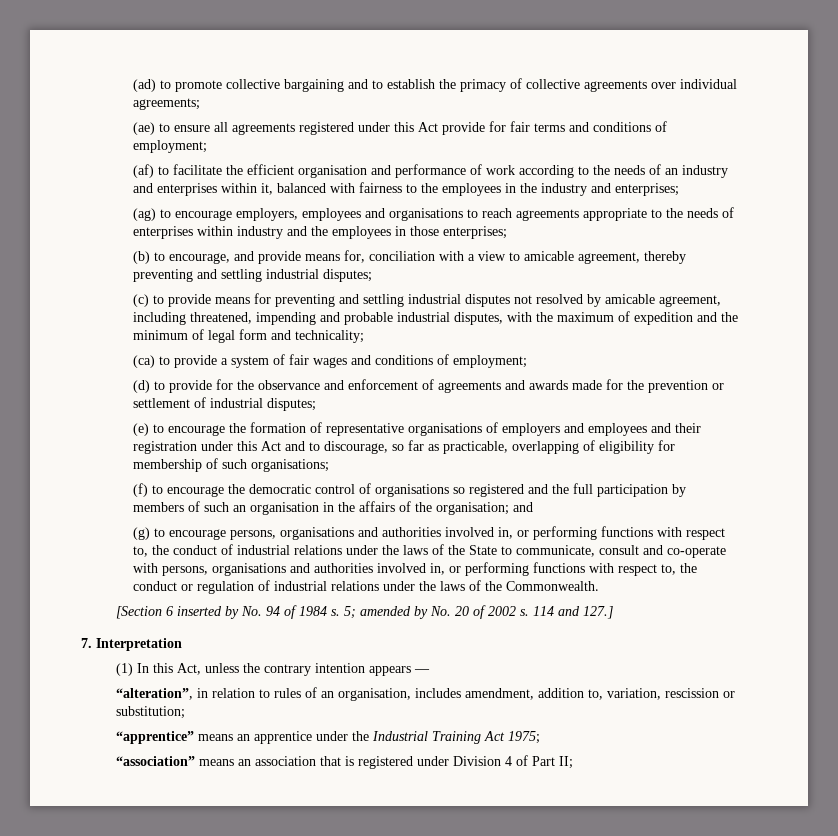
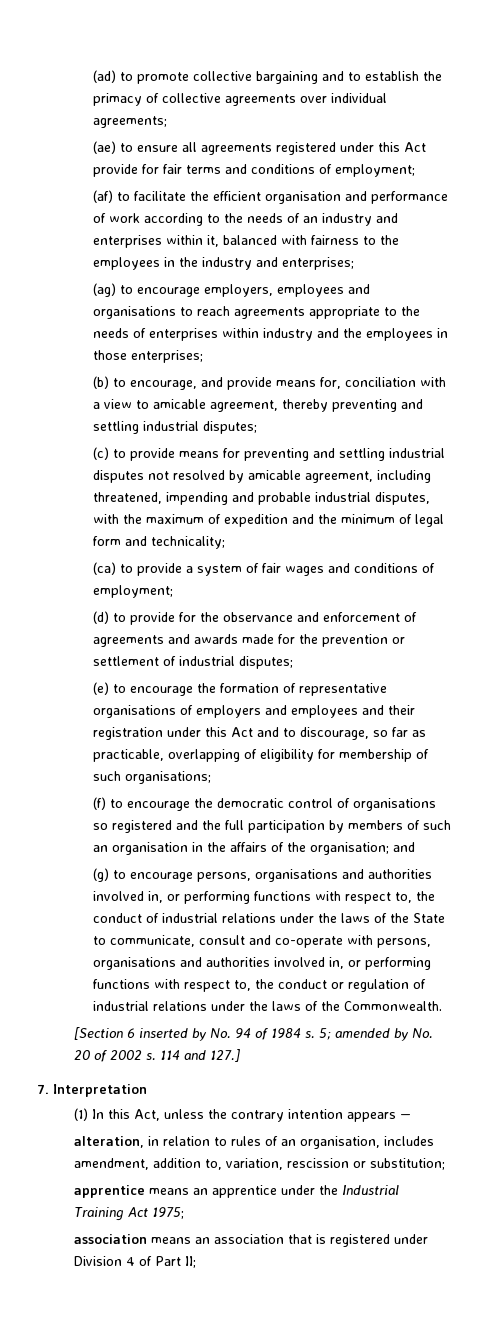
[115,688,193,700] “alteration”, -> [74,1136,145,1148] alteration,
[115,731,194,744] “apprentice” -> [74,1185,146,1198] apprentice
[115,756,195,766] “association” -> [74,1234,148,1244] association

